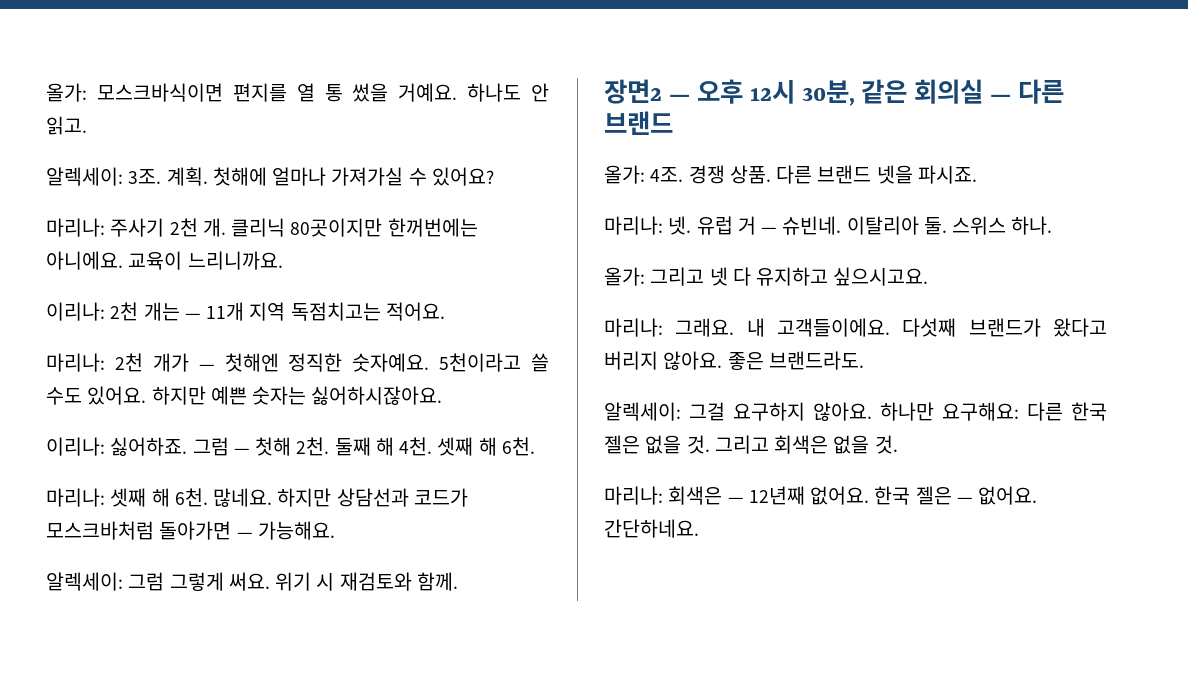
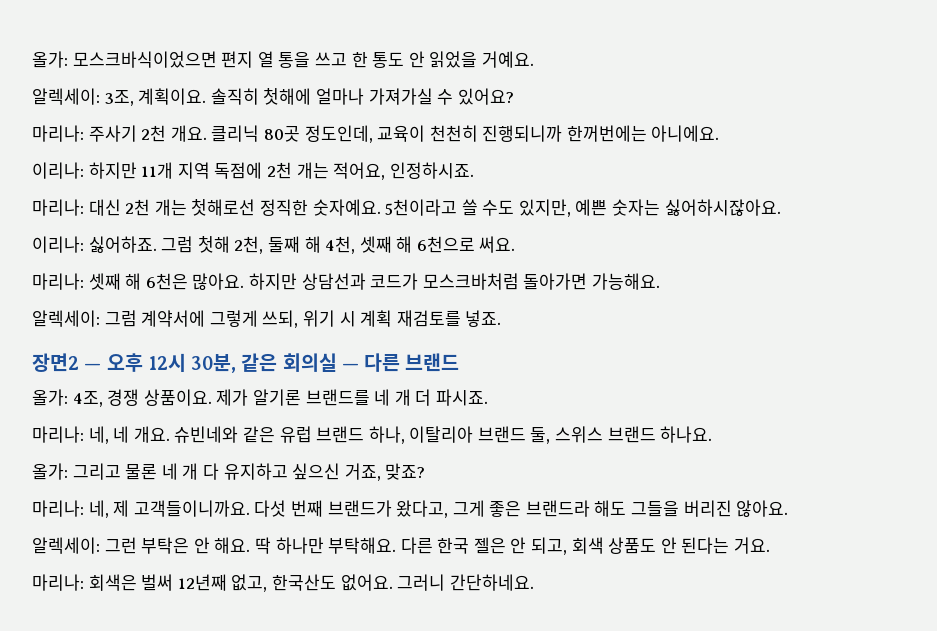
[46,83,549,102] [46,116,87,135] [46,167,208,186] 올가: 모스크바식이면 편지를 열 통 썼을 거예요. 하나도 안 읽고. // 알렉세이: 3조. 계획. -> [32,51,534,68] [32,88,259,106] 올가: 모스크바식이었으면 편지 열 통을 쓰고 한 통도 안 읽었을 거예요. // 알렉세이: 3조, 계획이요. 솔직히
[202,218,383,237] 개. 클리닉 80곳이지만 -> [170,125,563,143] 개요. 클리닉 80곳 정도인데, 교육이 천천히 진행되니까
[128,251,283,270] [46,302,445,321] [46,353,279,372] 교육이 느리니까요. // 이리나: 2천 개는 — 11개 지역 독점치고는 적어요. // 마리나: 2천 개가 — 첫해엔 -> [32,162,474,180] [32,199,256,216] // 이리나: 하지만 11개 지역 독점에 2천 개는 적어요, 인정하시죠. // 마리나: 대신 2천 개는 첫해로선
[87,386,206,405] 있어요. 하지만 -> [518,199,571,217] 있지만,
[233,437,330,456] — 첫해 2천. -> [197,236,264,254] 첫해 2천,
[399,437,535,456] 4천. 셋째 해 6천. -> [325,236,516,254] 4천, 셋째 해 6천으로 써요.
[174,488,273,507] 6천. 많네요. -> [145,273,245,290] 6천은 많아요.
[236,532,253,538] — -> (588, 281) none
[169,572,458,591] 그렇게 써요. 위기 시 재검토와 함께. -> [141,310,502,328] 계약서에 그렇게 쓰되, 위기 시 계획 재검토를 넣죠.
[650,165,977,184] [604,216,1053,235] [604,267,929,286] [604,318,1107,337] [604,351,864,370] [604,402,1107,421] [604,435,898,454] [604,486,1038,505] 4조. 경쟁 상품. 다른 브랜드 넷을 파시죠. // 마리나: 넷. 유럽 거 — 슈빈네. 이탈리아 둘. 스위스 하나. // 올가: 그리고 넷 다 유지하고 싶으시고요. // 마리나: 그래요. 내 고객들이에요. 다섯째 브랜드가 왔다고 버리지 않아요. 좋은 브랜드라도. // 알렉세이: 그걸 요구하지 않아요. 하나만 요구해요: 다른 한국 젤은 없을 것. 그리고 회색은 없을 것. // 마리나: 회색은 — 12년째 없어요. 한국 젤은 — 없어요. -> [72,389,488,407] [32,426,713,444] [32,463,426,481] [32,500,789,518] [32,537,771,555] [32,574,446,592] 4조, 경쟁 상품이요. 제가 알기론 브랜드를 네 개 더 파시죠. // 마리나: 네, 네 개요. 슈빈네와 같은 유럽 브랜드 하나, 이탈리아 브랜드 둘, 스위스 브랜드 하나요. // 올가: 그리고 물론 네 개 다 유지하고 싶으신 거죠, 맞죠? // 마리나: 네, 제 고객들이니까요. 다섯 번째 브랜드가 왔다고, 그게 좋은 브랜드라 해도 그들을 버리진 않아요. // 알렉세이: 그런 부탁은 안 해요. 딱 하나만 부탁해요. 다른 한국 젤은 안 되고, 회색 상품도 안 된다는 거요. // 마리나: 회색은 벌써 12년째 없고, 한국산도 없어요. 그러니

